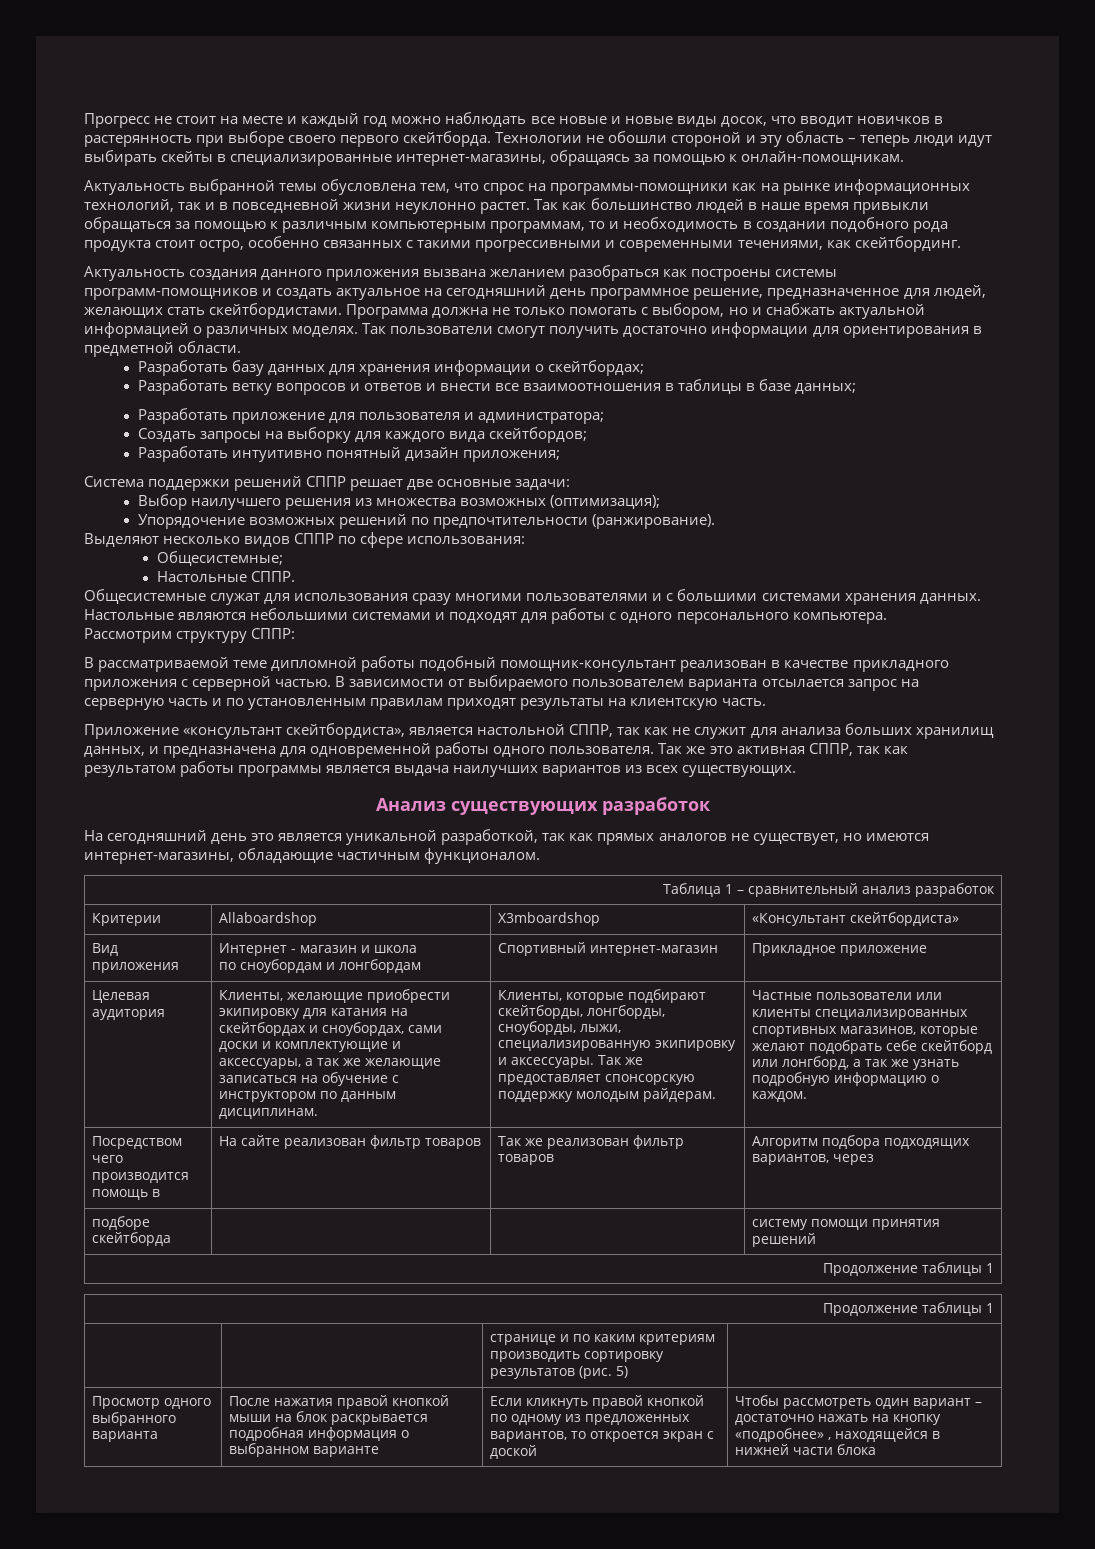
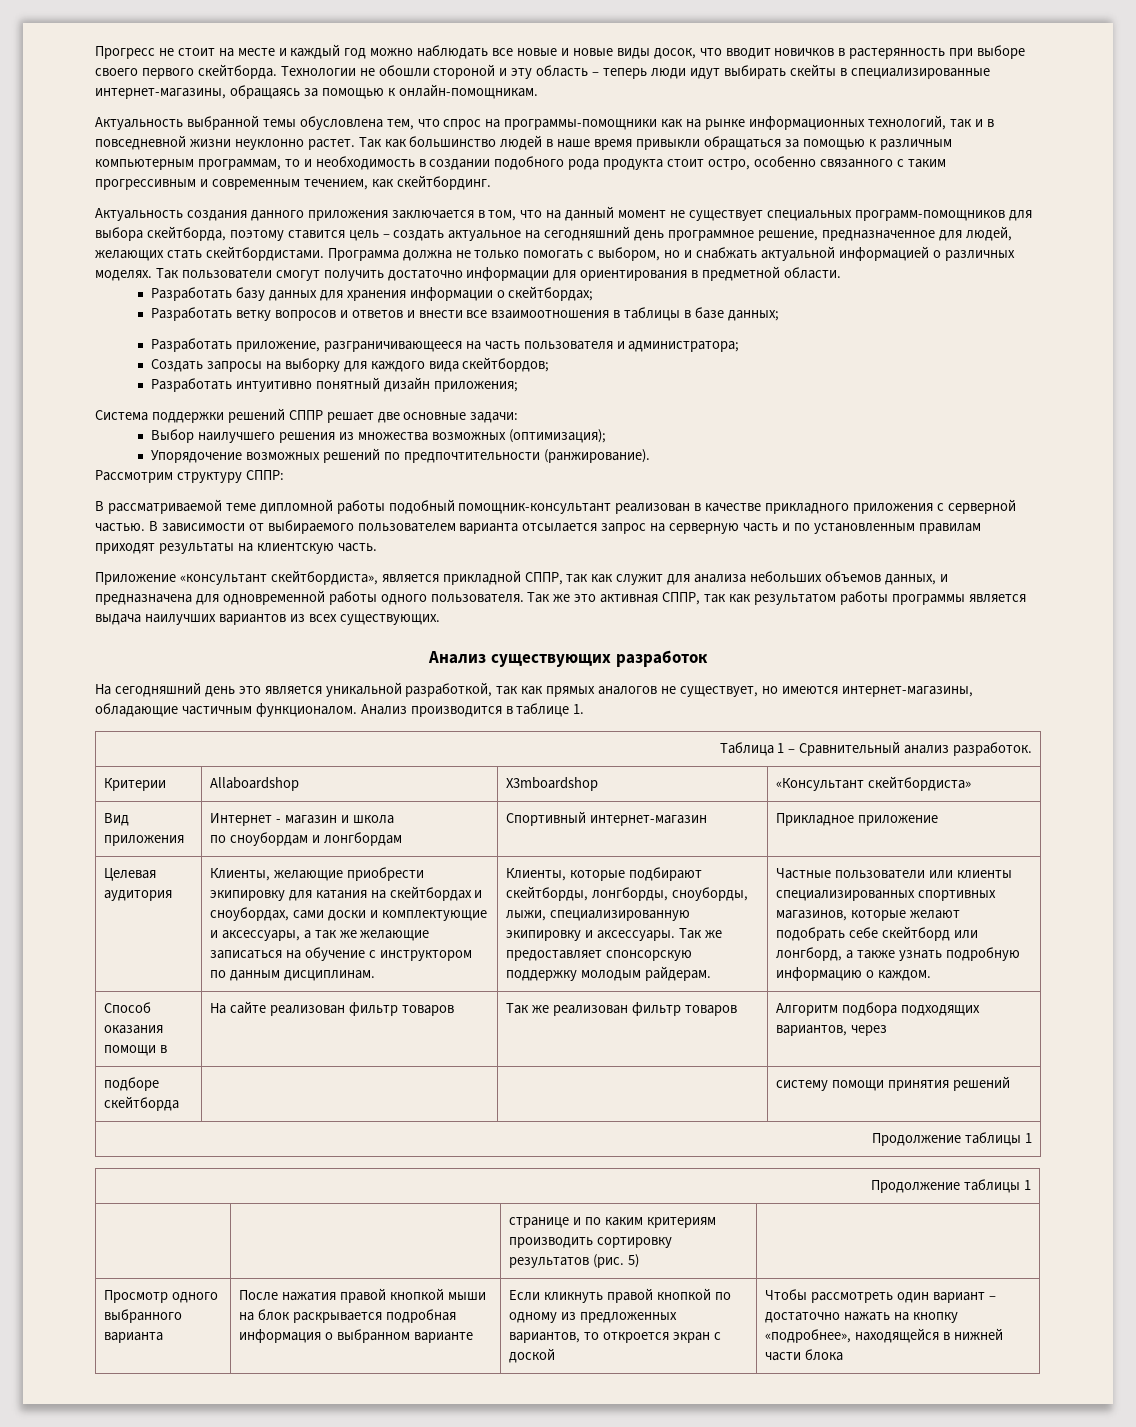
[323,240,823,252] связанных с такими прогрессивными и современными течениями, -> [819,159,946,168] [95,179,368,190] связанного с таким прогрессивным и современным течением,
[423,265,838,281] [84,288,273,300] вызвана желанием разобраться как построены системы программ-помощников и -> [391,206,1032,221] [95,226,390,241] заключается в том, что на данный момент не существует специальных программ-помощников для выбора скейтборда, поэтому ставится цель –
[231,412,355,424] приложение для -> [235,341,520,352] приложение, разграничивающееся на часть
[84,532,526,548] [156,551,283,566] [156,571,295,582] [84,589,981,605] [84,608,887,624] // Выделяют несколько видов СППР по сфере использования: // Общесистемные; // Настольные СППР. // Общесистемные служат для использования сразу многими пользователями и с большими системами хранения данных. Настольные являются небольшими системами и подходят для работы с одного персонального компьютера. -> (650, 456) none
[477,724,691,737] настольной СППР, так как не -> [442,570,614,585] прикладной СППР, так как
[844,723,994,739] больших хранилищ -> [750,571,881,583] небольших объемов
(541, 856) none -> [360,703,585,717] Анализ производится в таблице 1.
[747,883,995,897] сравнительный анализ разработок -> [799,741,1033,756] Cравнительный анализ разработок.
[865,1059,910,1067] так же -> [856,950,895,959] также
[92,1136,183,1149] [92,1155,124,1163] [92,1172,190,1183] [92,1189,149,1200] Посредством чего производится помощь -> [103,1002,151,1013] [103,1025,163,1034] [103,1045,156,1056] Способ оказания помощи
[735,1428,832,1442] «подробнее» , -> [764,1329,851,1343] «подробнее»,

